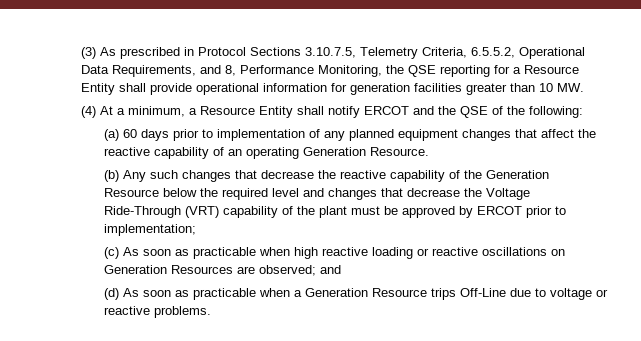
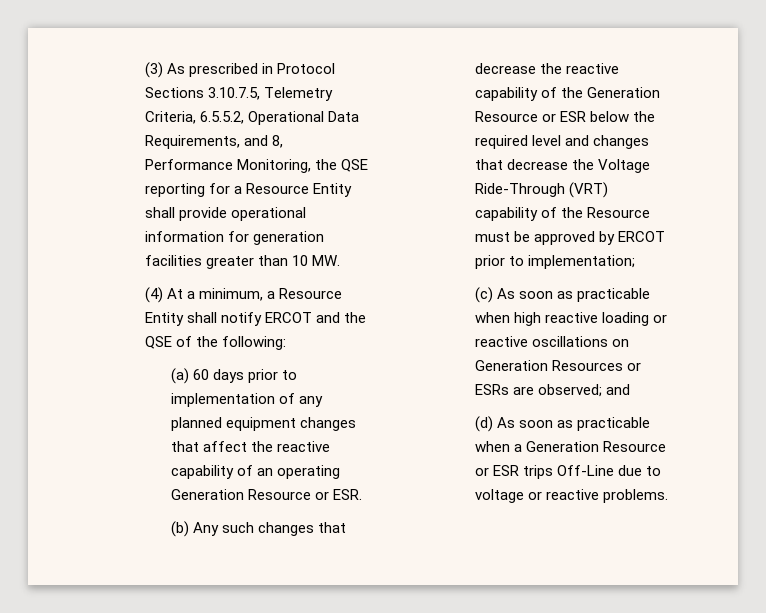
[369,147,429,156] Resource. -> [247,489,363,500] Resource or ESR.
(159, 192) none -> [541,111,587,122] or ESR
[318,206,347,218] plant -> [587,207,651,218] Resource
(233, 269) none -> [627,362,642,371] [474,384,509,395] or ESRs
(427, 292) none -> [474,465,519,476] or ESR

